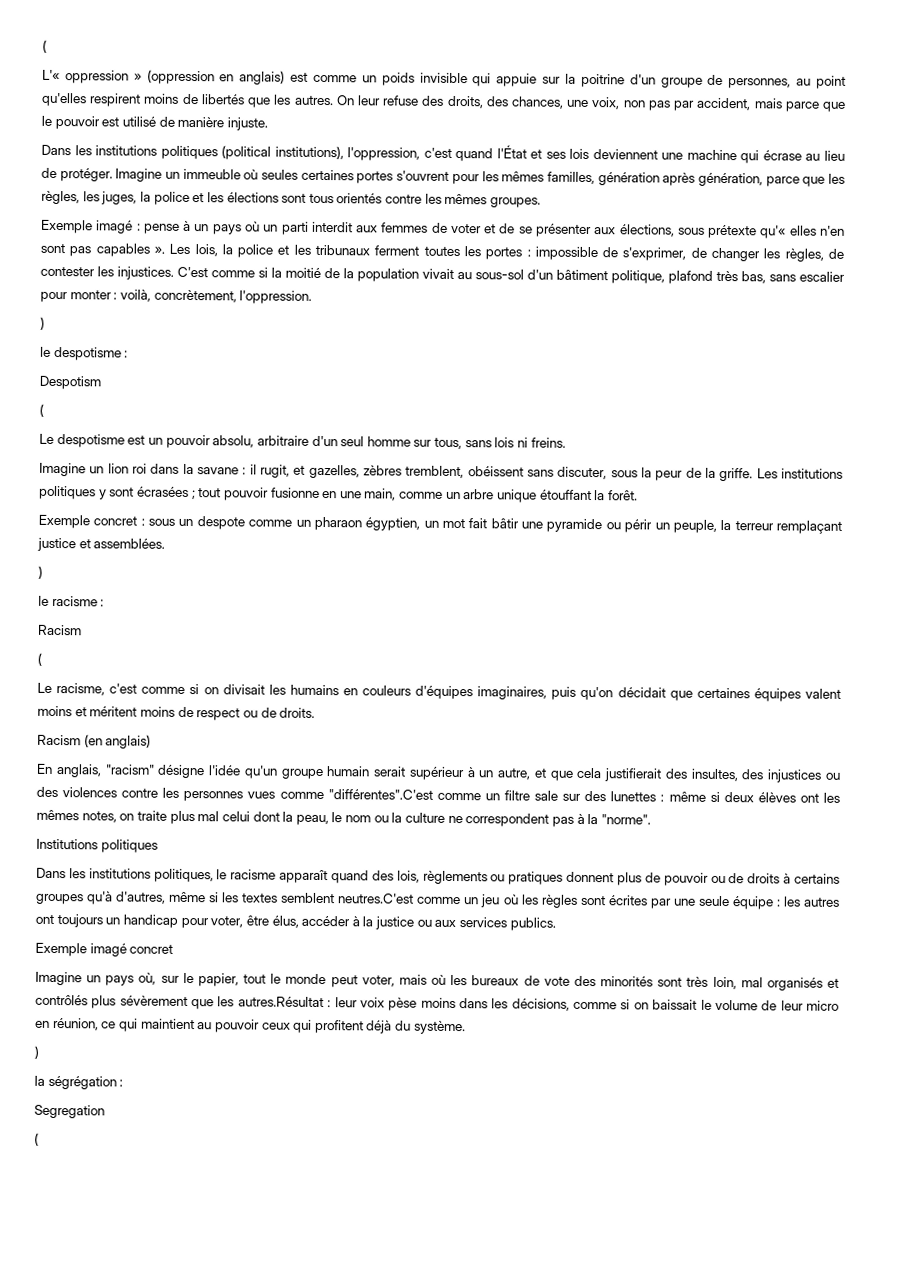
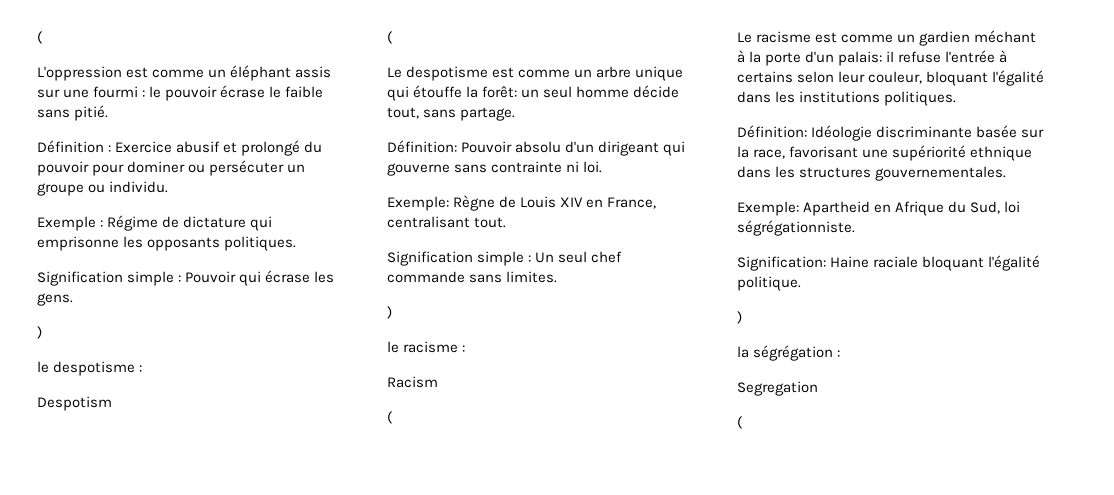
[42,39,47,53] [42,69,847,89] [42,92,847,112] [41,115,268,131] [41,144,845,164] [41,167,846,187] [41,190,542,208] [41,219,845,239] [40,243,845,262] [40,266,845,284] [40,289,313,304] ( // L'« oppression » (oppression en anglais) est comme un poids invisible qui appuie sur la poitrine d'un groupe de personnes, au point qu'elles respirent moins de libertés que les autres. On leur refuse des droits, des chances, une voix, non pas par accident, mais parce que le pouvoir est utilisé de manière injuste. // Dans les institutions politiques (political institutions), l'oppression, c'est quand l'État et ses lois deviennent une machine qui écrase au lieu de protéger. Imagine un immeuble où seules certaines portes s'ouvrent pour les mêmes familles, génération après génération, parce que les règles, les juges, la police et les élections sont tous orientés contre les mêmes groupes. // Exemple imagé : pense à un pays où un parti interdit aux femmes de voter et de se présenter aux élections, sous prétexte qu'« elles n'en sont pas capables ». Les lois, la police et les tribunaux ferment toutes les portes : impossible de s'exprimer, de changer les règles, de contester les injustices. C'est comme si la moitié de la population vivait au sous-sol d'un bâtiment politique, plafond très bas, sans escalier pour monter : voilà, concrètement, l'oppression. -> [37,31,42,44] [37,65,332,81] [37,85,324,101] [37,105,109,121] [37,140,323,156] [37,160,306,176] [37,181,169,196] [37,215,273,231] [37,236,297,251] [37,270,335,286] [37,293,73,306] ( // L'oppression est comme un éléphant assis sur une fourmi : le pouvoir écrase le faible sans pitié. // Définition : Exercice abusif et prolongé du pouvoir pour dominer ou persécuter un groupe ou individu. // Exemple : Régime de dictature qui emprisonne les opposants politiques. // Signification simple : Pouvoir qui écrase les gens.
[147,434,566,450] [39,462,844,482] [39,485,638,503] [38,514,843,534] [37,537,166,552] un pouvoir absolu, arbitraire d'un seul homme sur tous, sans lois ni freins. // Imagine un lion roi dans la savane : il rugit, et gazelles, zèbres tremblent, obéissent sans discuter, sous la peur de la griffe. Les institutions politiques y sont écrasées ; tout pouvoir fusionne en une main, comme un arbre unique étouffant la forêt. // Exemple concret : sous un despote comme un pharaon égyptien, un mot fait bâtir une pyramide ou périr un peuple, la terreur remplaçant justice et assemblées. -> [518,66,684,81] [387,85,680,101] [387,107,516,121] [387,140,686,156] [387,161,603,176] [387,195,657,211] [387,216,507,228] [387,251,623,266] [387,271,558,283] comme un arbre unique qui étouffe la forêt: un seul homme décide tout, sans partage. // Définition: Pouvoir absolu d'un dirigeant qui gouverne sans contrainte ni loi. // Exemple: Règne de Louis XIV en France, centralisant tout. // Signification simple : Un seul chef commande sans limites.
[56,683,841,702] [37,705,316,721] [37,734,152,749] [36,763,842,783] [36,786,840,803] [36,809,651,827] [36,838,158,853] [36,867,841,886] [36,891,841,910] [35,914,556,931] [35,942,174,957] [35,971,839,991] [35,994,840,1011] [35,1017,466,1035] racisme, c'est comme si on divisait les humains en couleurs d'équipes imaginaires, puis qu'on décidait que certaines équipes valent moins et méritent moins de respect ou de droits. // Racism (en anglais) // En anglais, "racism" désigne l'idée qu'un groupe humain serait supérieur à un autre, et que cela justifierait des insultes, des injustices ou des violences contre les personnes vues comme "différentes".C'est comme un filtre sale sur des lunettes : même si deux élèves ont les mêmes notes, on traite plus mal celui dont la peau, le nom ou la culture ne correspondent pas à la "norme". // Institutions politiques // Dans les institutions politiques, le racisme apparaît quand des lois, règlements ou pratiques donnent plus de pouvoir ou de droits à certains groupes qu'à d'autres, même si les textes semblent neutres.C'est comme un jeu où les règles sont écrites par une seule équipe : les autres ont toujours un handicap pour voter, être élus, accéder à la justice ou aux services publics. // Exemple imagé concret // Imagine un pays où, sur le papier, tout le monde peut voter, mais où les bureaux de vote des minorités sont très loin, mal organisés et contrôlés plus sévèrement que les autres.Résultat : leur voix pèse moins dans les décisions, comme si on baissait le volume de leur micro en réunion, ce qui maintient au pouvoir ceux qui profitent déjà du système. -> [756,30,1037,46] [737,50,1008,66] [737,70,1045,86] [737,91,957,106] [737,125,1045,141] [737,145,1033,161] [737,166,1007,181] [737,201,1021,216] [737,220,855,236] [737,255,1041,271] [737,276,801,291] racisme est comme un gardien méchant à la porte d'un palais: il refuse l'entrée à certains selon leur couleur, bloquant l'égalité dans les institutions politiques. // Définition: Idéologie discriminante basée sur la race, favorisant une supériorité ethnique dans les structures gouvernementales. // Exemple: Apartheid en Afrique du Sud, loi ségrégationniste. // Signification: Haine raciale bloquant l'égalité politique.

